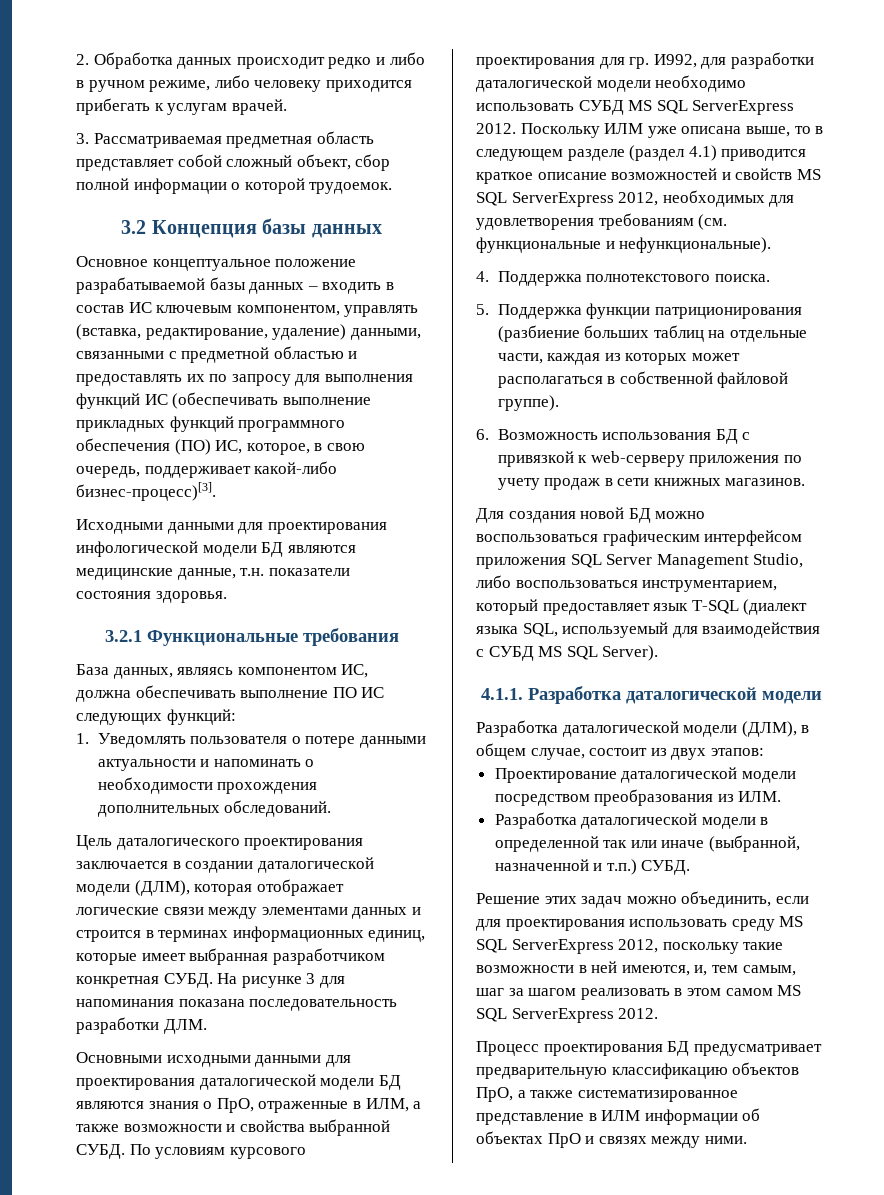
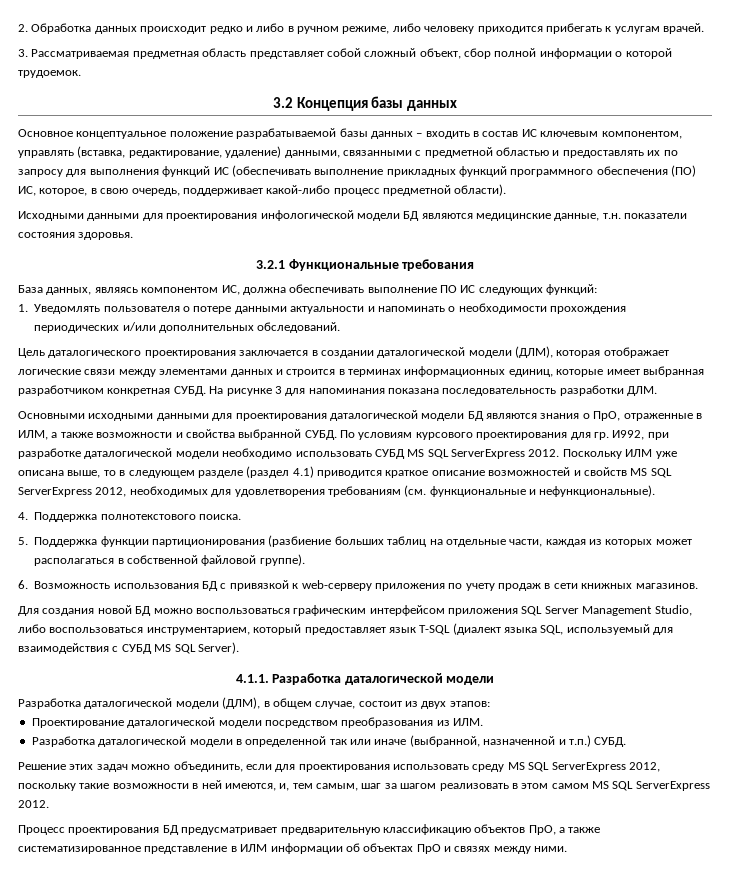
[76,482,216,501] бизнес-процесс)[3]. -> [333,184,507,196] процесс предметной области).
(318, 788) none -> [34,322,156,333] периодических и/или
[701,52,814,69] для разработки -> [647,432,669,440] [18,448,81,459] при разработке
[654,307,802,319] патриционирования -> [152,539,265,547] партиционирования

